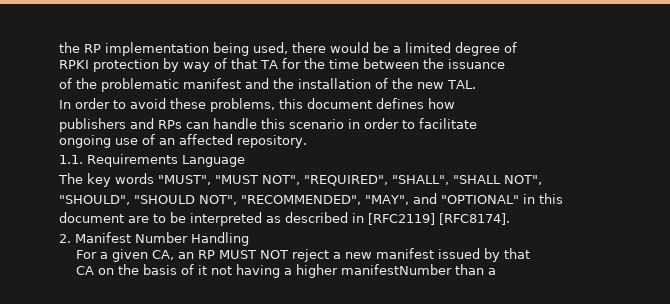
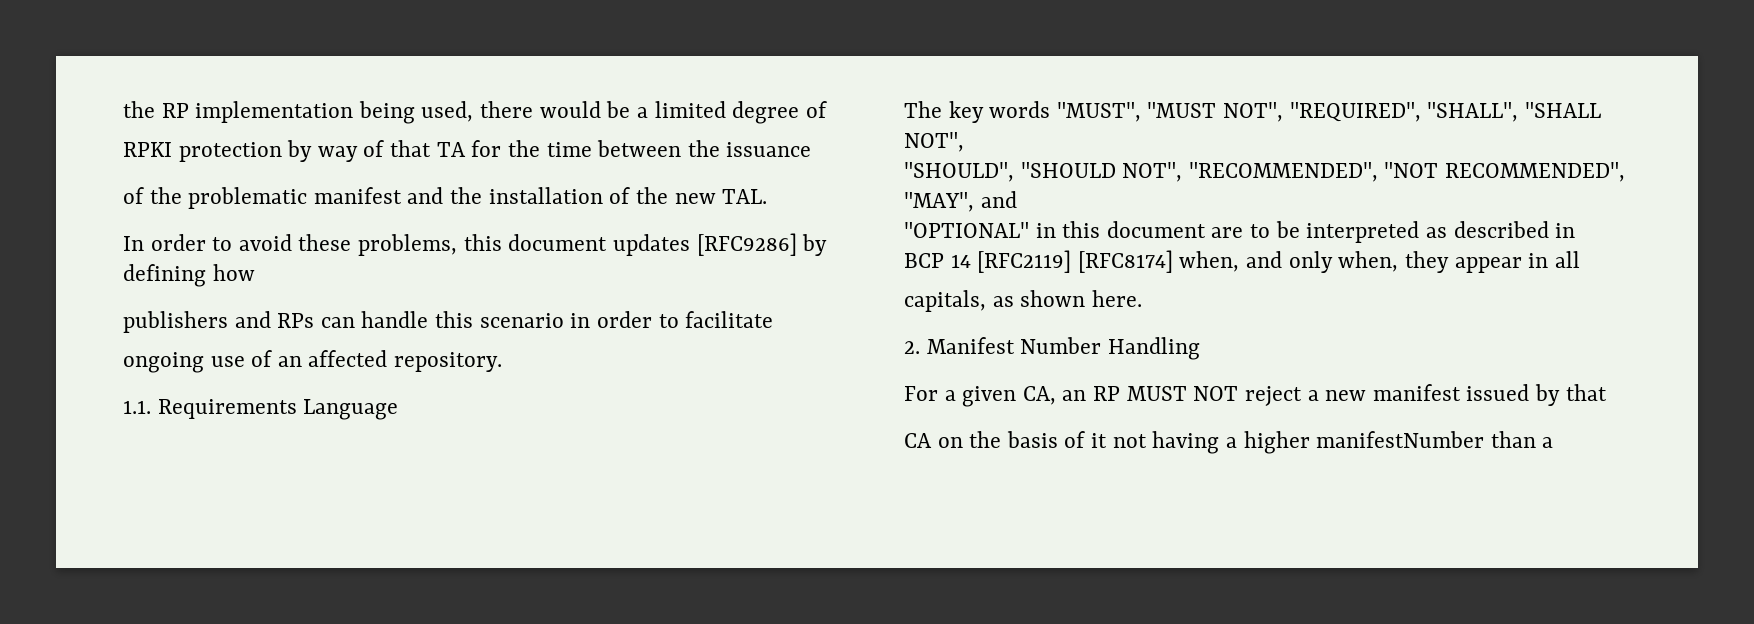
[376,98,424,109] defines -> [612,233,828,256] [123,264,206,287] updates [RFC9286] by defining
(361, 200) none -> [1384,162,1626,182] "NOT RECOMMENDED",
(437, 198) none -> (1017, 199) //
(563, 198) // -> (1101, 229) none
[368,213,510,225] [RFC2119] [RFC8174]. -> [904,250,1580,273] [904,290,1142,312] // BCP 14 [RFC2119] [RFC8174] when, and only when, they appear in all // capitals, as shown here.

